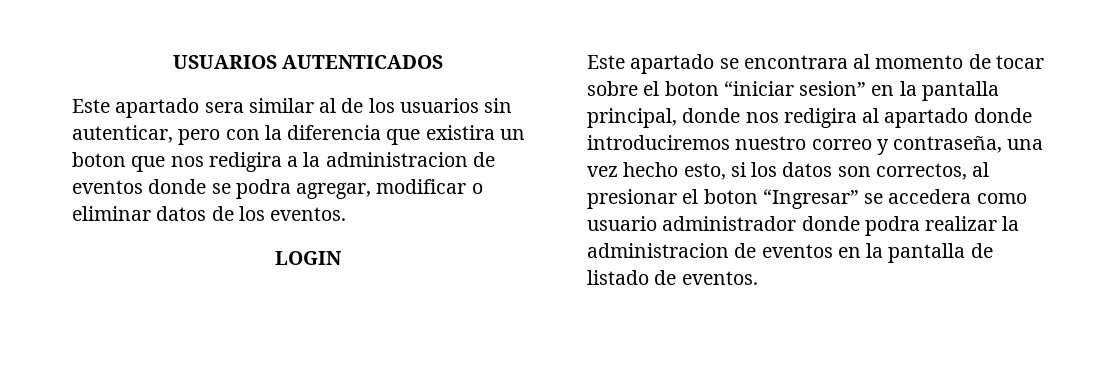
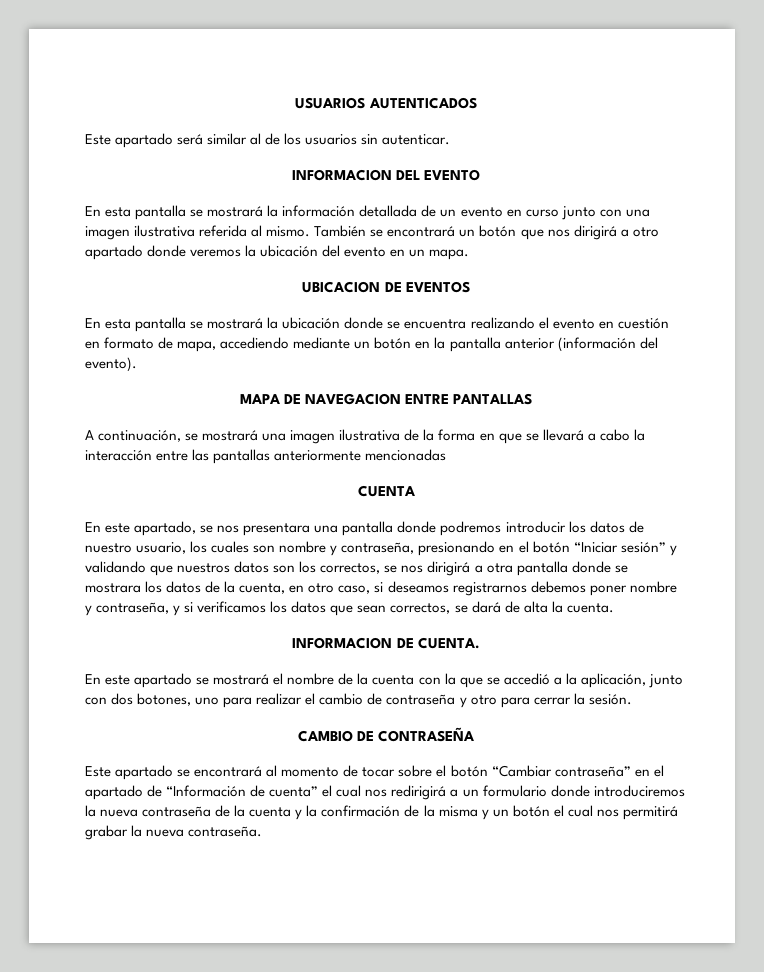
[204,102,244,113] sera -> [177,134,204,145] será
[72,125,525,145] [72,152,495,172] [72,179,483,199] [72,206,347,221] [275,251,342,265] autenticar, pero con la diferencia que existira un boton que nos redigira a la administracion de eventos donde se podra agregar, modificar o eliminar datos de los eventos. // LOGIN -> [382,134,451,145] [291,169,481,181] [85,205,650,220] [85,225,659,240] [85,245,470,260] [302,281,470,293] [85,317,669,332] [85,337,658,352] [85,357,137,372] [239,393,533,405] [85,429,645,444] [85,449,447,464] [357,485,415,497] [85,521,644,536] [85,541,677,556] [85,561,628,576] [85,581,677,596] [85,601,614,616] [292,637,480,649] [85,673,683,688] [85,693,632,708] [297,727,475,742] autenticar. // INFORMACION DEL EVENTO // En esta pantalla se mostrará la información detallada de un evento en curso junto con una imagen ilustrativa referida al mismo. También se encontrará un botón que nos dirigirá a otro apartado donde veremos la ubicación del evento en un mapa. // UBICACION DE EVENTOS // En esta pantalla se mostrará la ubicación donde se encuentra realizando el evento en cuestión en formato de mapa, accediendo mediante un botón en la pantalla anterior (información del evento). // MAPA DE NAVEGACION ENTRE PANTALLAS // A continuación, se mostrará una imagen ilustrativa de la forma en que se llevará a cabo la interacción entre las pantallas anteriormente mencionadas // CUENTA // En este apartado, se nos presentara una pantalla donde podremos introducir los datos de nuestro usuario, los cuales son nombre y contraseña, presionando en el botón “Iniciar sesión” y validando que nuestros datos son los correctos, se nos dirigirá a otra pantalla donde se mostrara los datos de la cuenta, en otro caso, si deseamos registrarnos debemos poner nombre y contraseña, y si verificamos los datos que sean correctos, se dará de alta la cuenta. // INFORMACION DE CUENTA. // En este apartado se mostrará el nombre de la cuenta con la que se accedió a la aplicación, junto con dos botones, uno para realizar el cambio de contraseña y otro para cerrar la sesión. // CAMBIO DE CONTRASEÑA
[743,55,848,69] encontrara -> [194,766,263,777] encontrará
[664,81,999,101] [587,108,1032,128] [587,135,1044,155] [587,162,990,180] [587,189,1027,209] [587,216,1020,236] [587,243,993,263] [587,270,758,285] boton “iniciar sesion” en la pantalla principal, donde nos redigira al apartado donde introduciremos nuestro correo y contraseña, una vez hecho esto, si los datos son correctos, al presionar el boton “Ingresar” se accedera como usuario administrador donde podra realizar la administracion de eventos en la pantalla de listado de eventos. -> [450,765,664,777] [85,785,685,800] [85,805,678,820] [85,825,263,840] botón “Cambiar contraseña” en el apartado de “Información de cuenta” el cual nos redirigirá a un formulario donde introduciremos la nueva contraseña de la cuenta y la confirmación de la misma y un botón el cual nos permitirá grabar la nueva contraseña.

